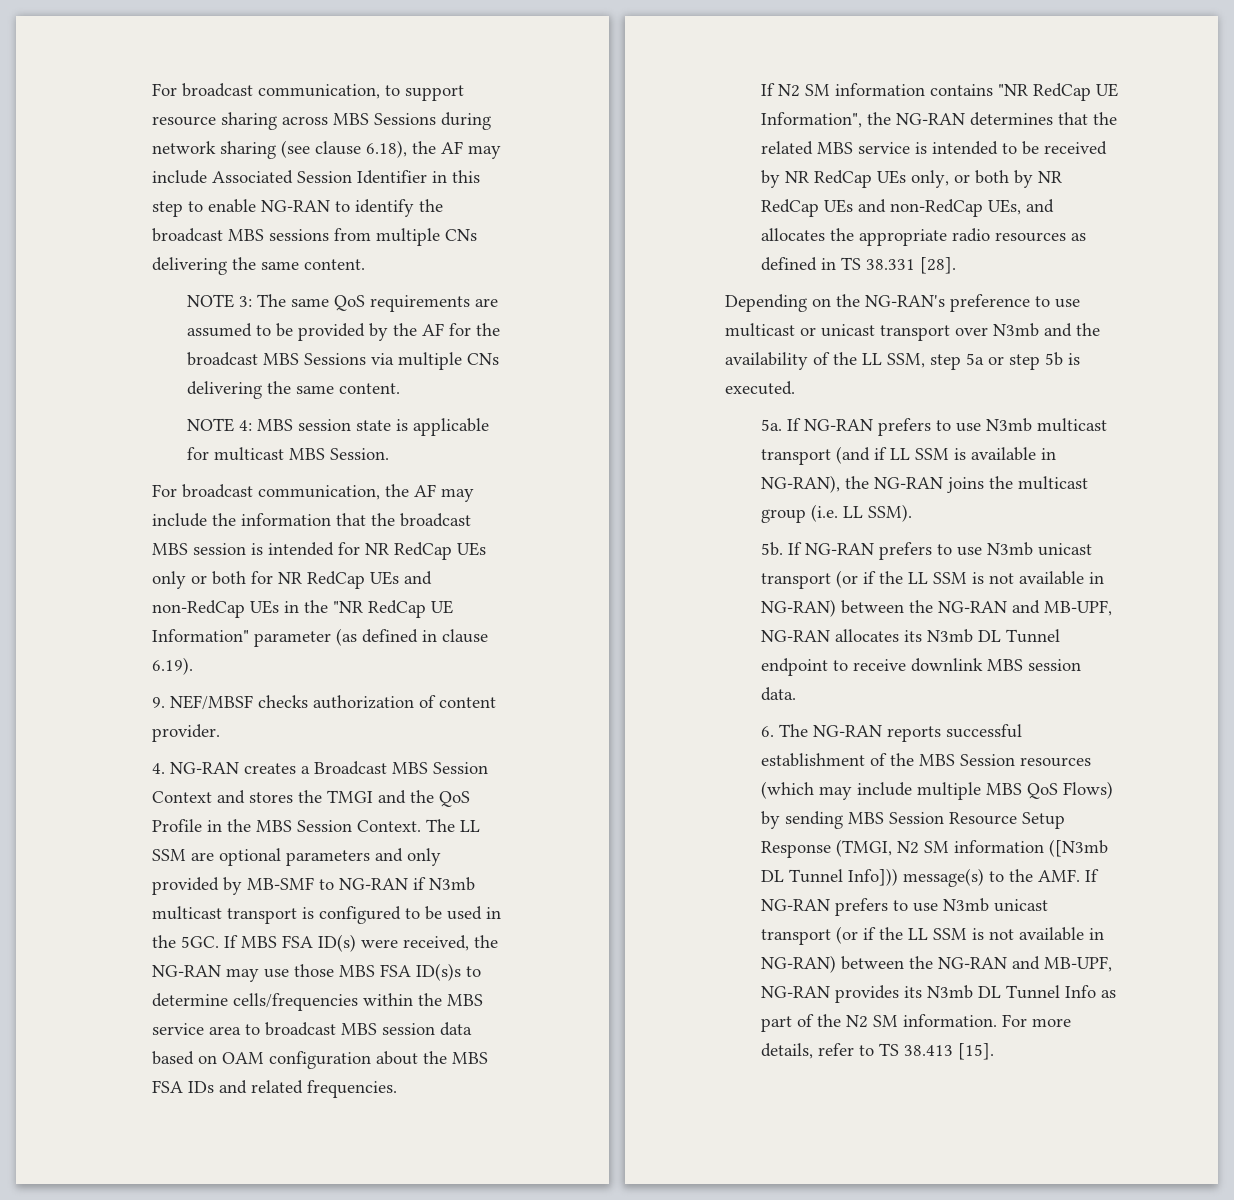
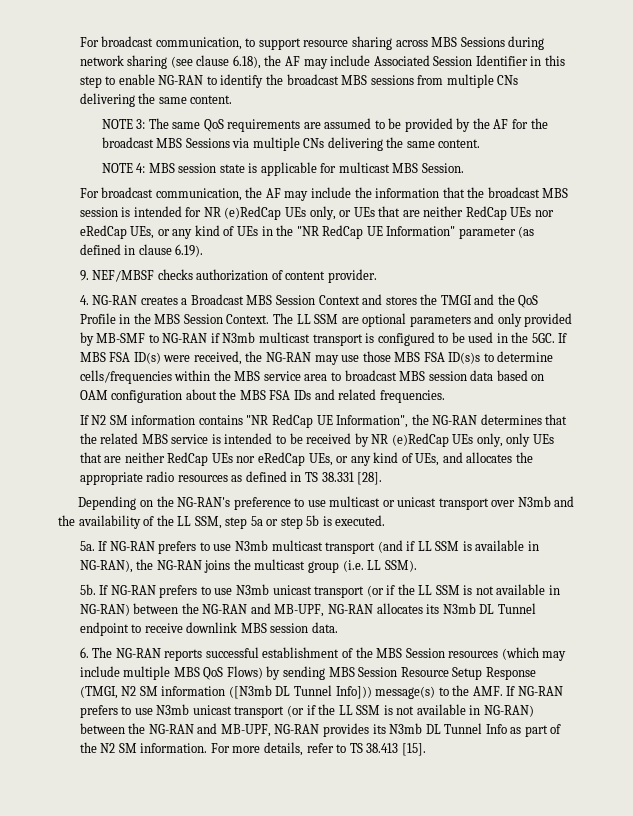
[393,542,486,560] [151,571,432,589] [151,600,245,618] RedCap UEs only or both for NR RedCap UEs and non-RedCap -> [224,206,554,220] [79,225,235,239] (e)RedCap UEs only, or UEs that are neither RedCap UEs nor eRedCap UEs, or any kind of
[813,170,1062,188] [760,199,983,217] RedCap UEs only, or both by NR RedCap UEs and non-RedCap -> [391,433,554,447] [79,452,413,466] (e)RedCap UEs only, only UEs that are neither RedCap UEs nor eRedCap UEs, or any kind of

